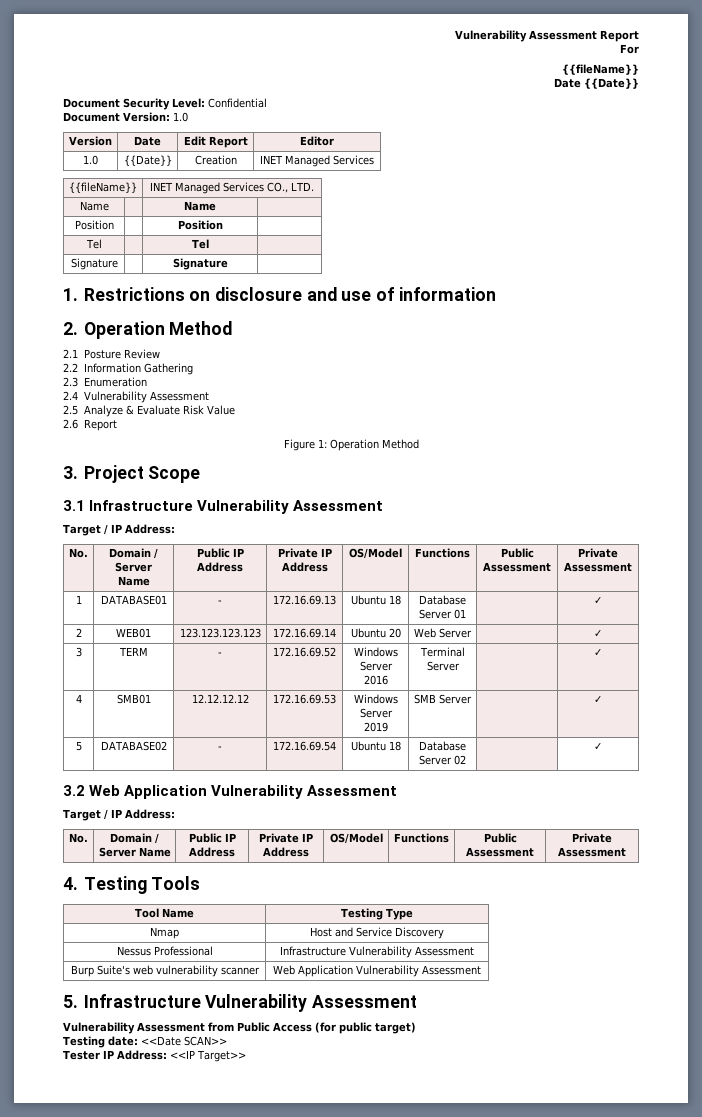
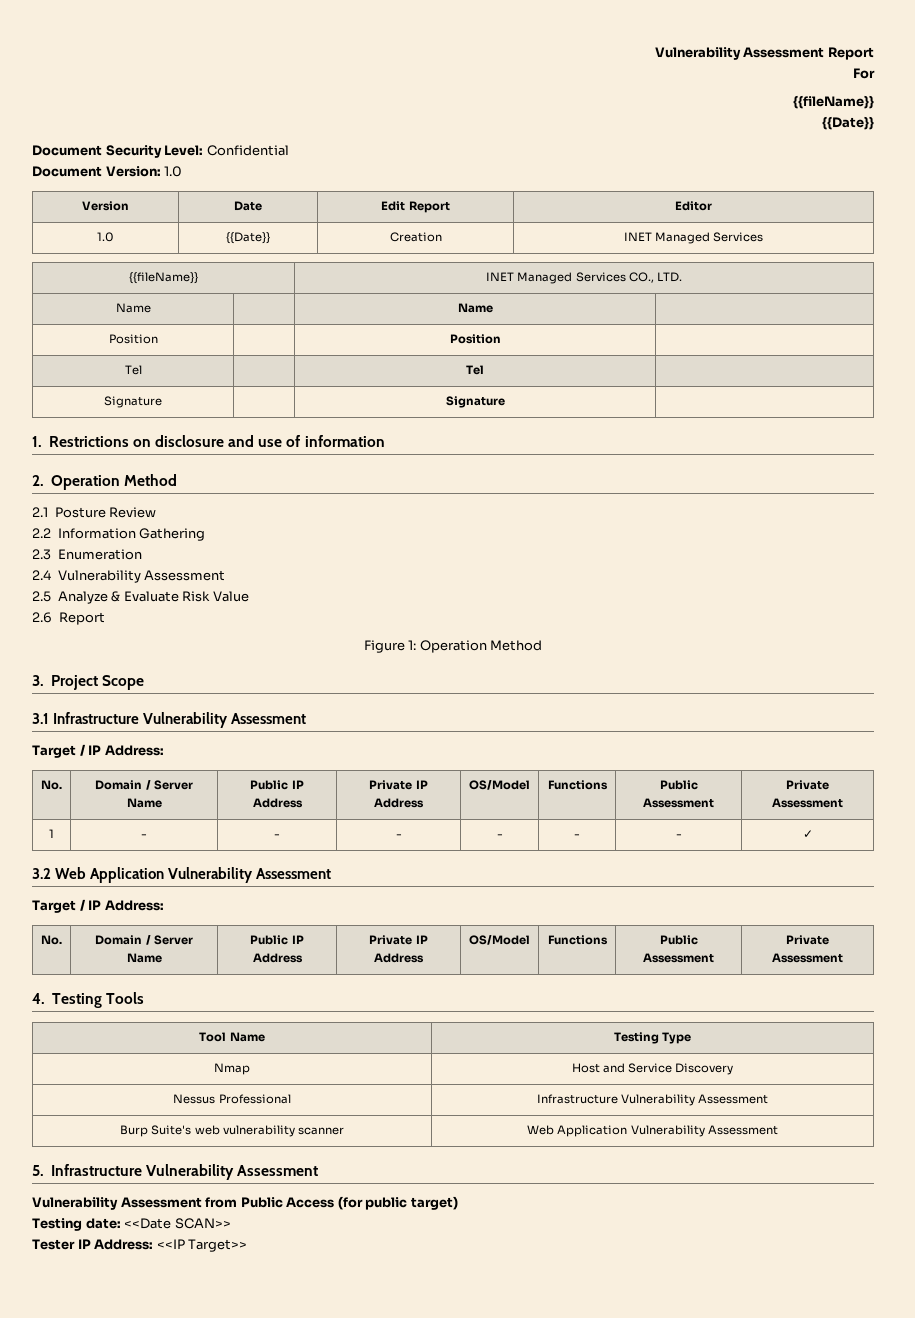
[554,78,581,88] Date -> (874, 102) none
[100,595,167,605] [218,600,222,604] [273,595,336,605] [350,595,401,605] [419,595,466,605] [419,609,466,619] [594,597,602,604] [75,628,82,637] [116,628,151,638] [179,628,261,638] [273,628,336,638] [350,628,401,638] [414,628,472,638] [594,630,602,637] [75,647,82,657] [118,647,148,656] [218,652,222,656] [273,647,336,657] [353,647,398,657] [359,661,393,671] [363,675,388,685] [419,647,465,657] [426,661,460,671] [594,649,602,656] [75,694,82,703] [116,694,151,704] [191,694,249,703] [273,694,336,704] [353,694,398,704] [359,708,393,718] [363,722,388,732] [414,694,472,704] [594,696,602,703] [75,741,82,751] [100,741,167,751] [218,746,222,750] [273,741,336,751] [350,741,401,751] [419,741,466,751] [419,755,466,765] DATABASE01 | - | 172.16.69.13 | Ubuntu 18 | Database Server 01 | | ✓ // 2 | WEB01 | 123.123.123.123 | 172.16.69.14 | Ubuntu 20 | Web Server | | ✓ // 3 | TERM | - | 172.16.69.52 | Windows Server 2016 | Terminal Server | | ✓ // 4 | SMB01 | 12.12.12.12 | 172.16.69.53 | Windows Server 2019 | SMB Server | | ✓ // 5 | DATABASE02 | - | 172.16.69.54 | Ubuntu 18 | Database Server 02 | -> [141,834,147,838] [274,834,280,838] [395,834,402,838] [496,834,503,838] [574,834,580,838] [675,834,682,838] - | - | - | - | - | -

